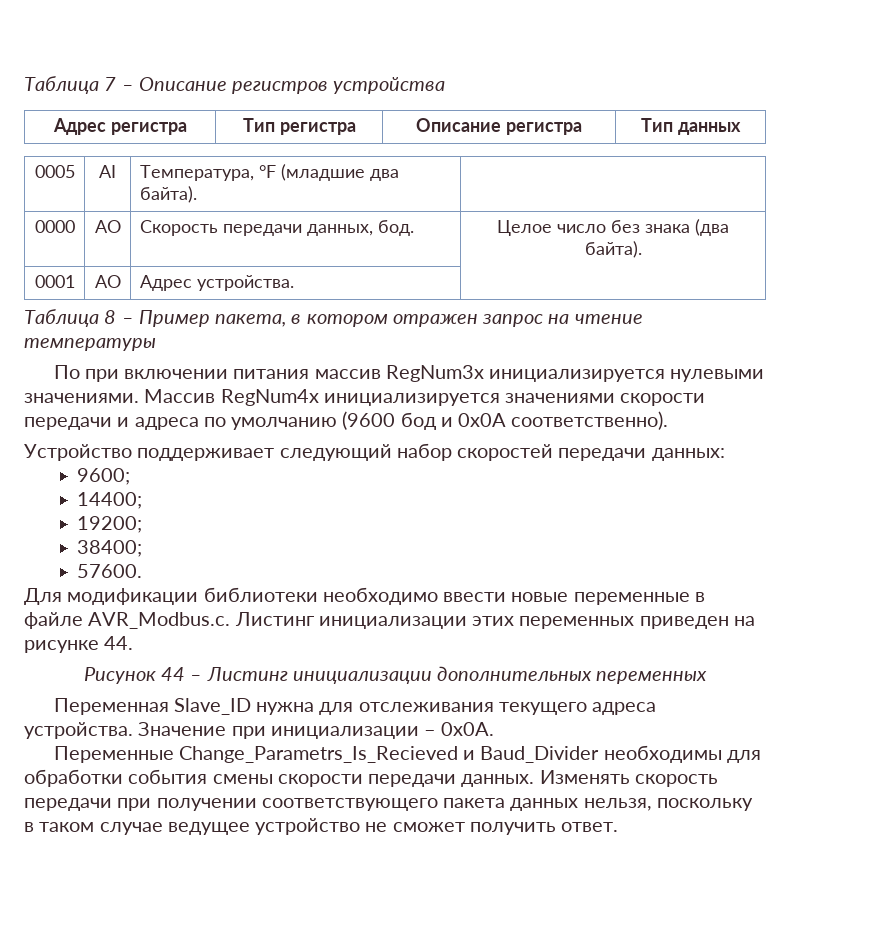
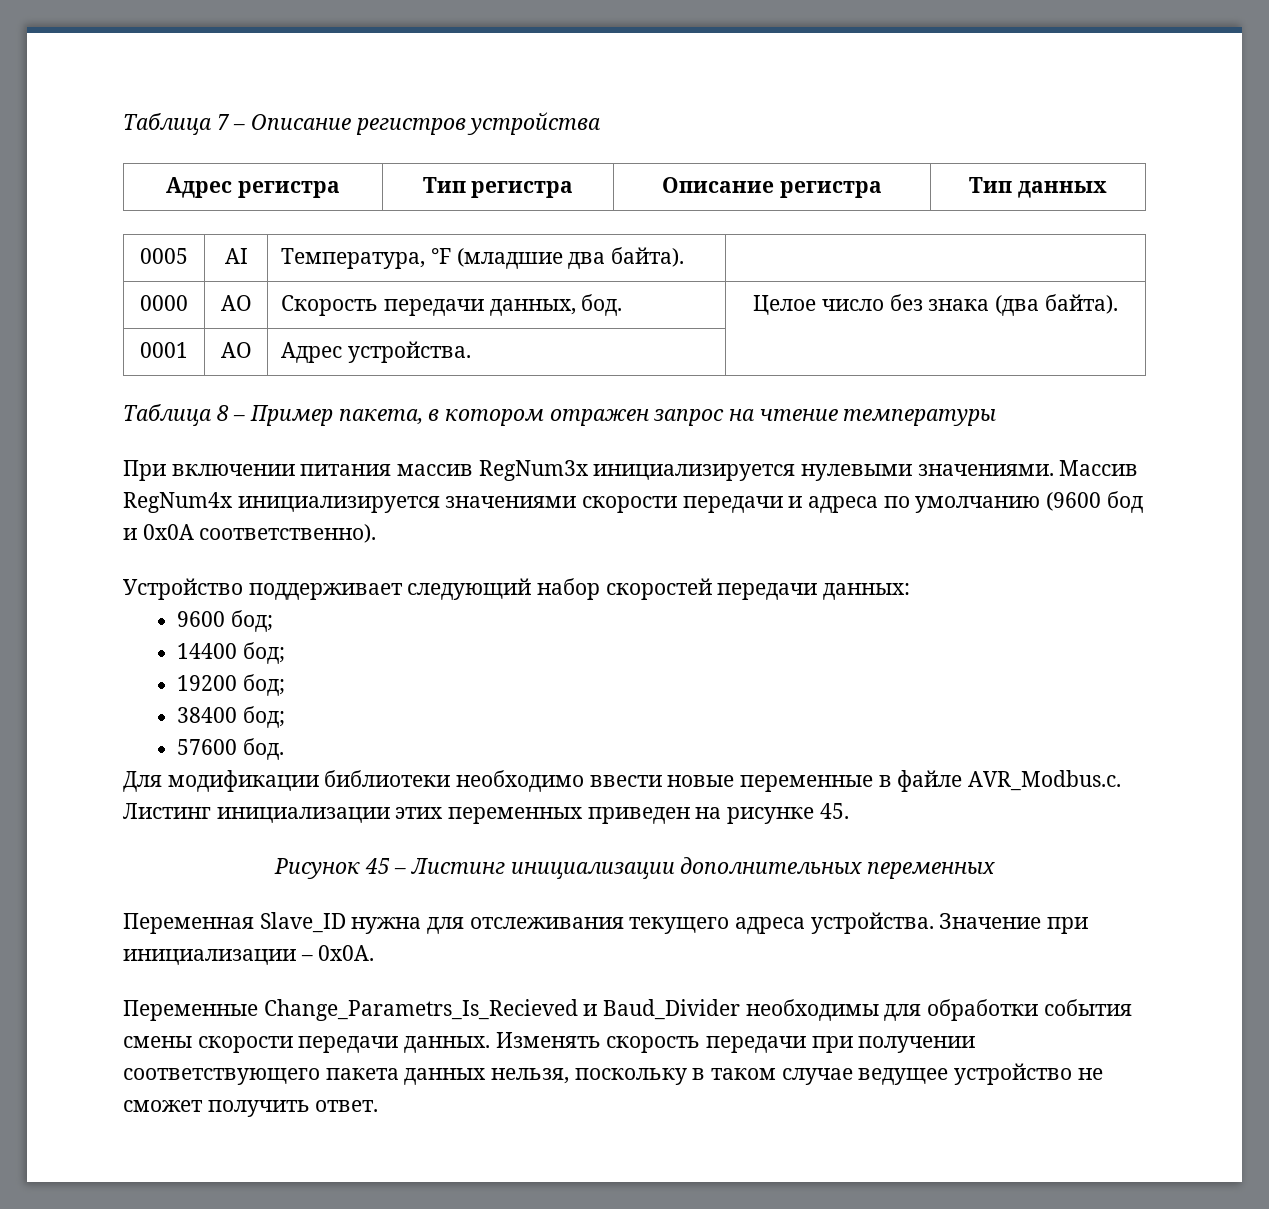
[53,365,119,382] По при -> [123,460,166,481] При
[77,468,131,485] [77,492,143,509] [77,516,143,533] [77,540,143,557] [77,564,143,578] 9600; // 14400; // 19200; // 38400; // 57600. -> [176,610,273,632] [176,642,285,664] [176,674,285,696] [176,706,285,728] [176,738,284,760] 9600 бод; // 14400 бод; // 19200 бод; // 38400 бод; // 57600 бод.
[104,636,134,650] 44. -> [819,803,849,819] 45.
[160,667,185,681] 44 -> [364,858,390,874] 45

